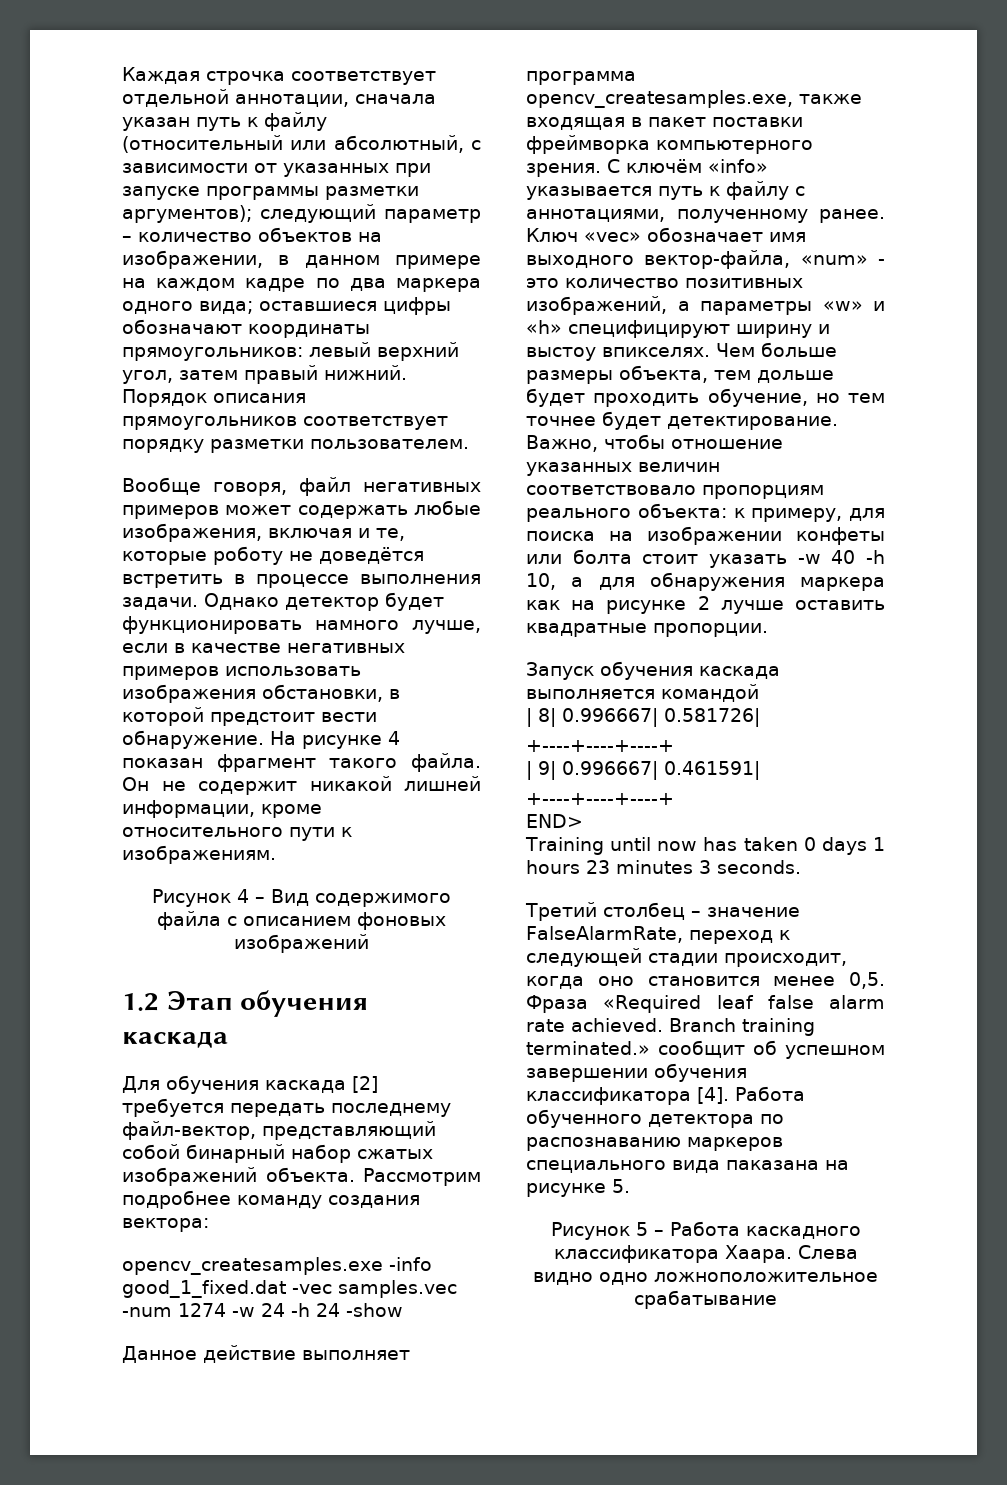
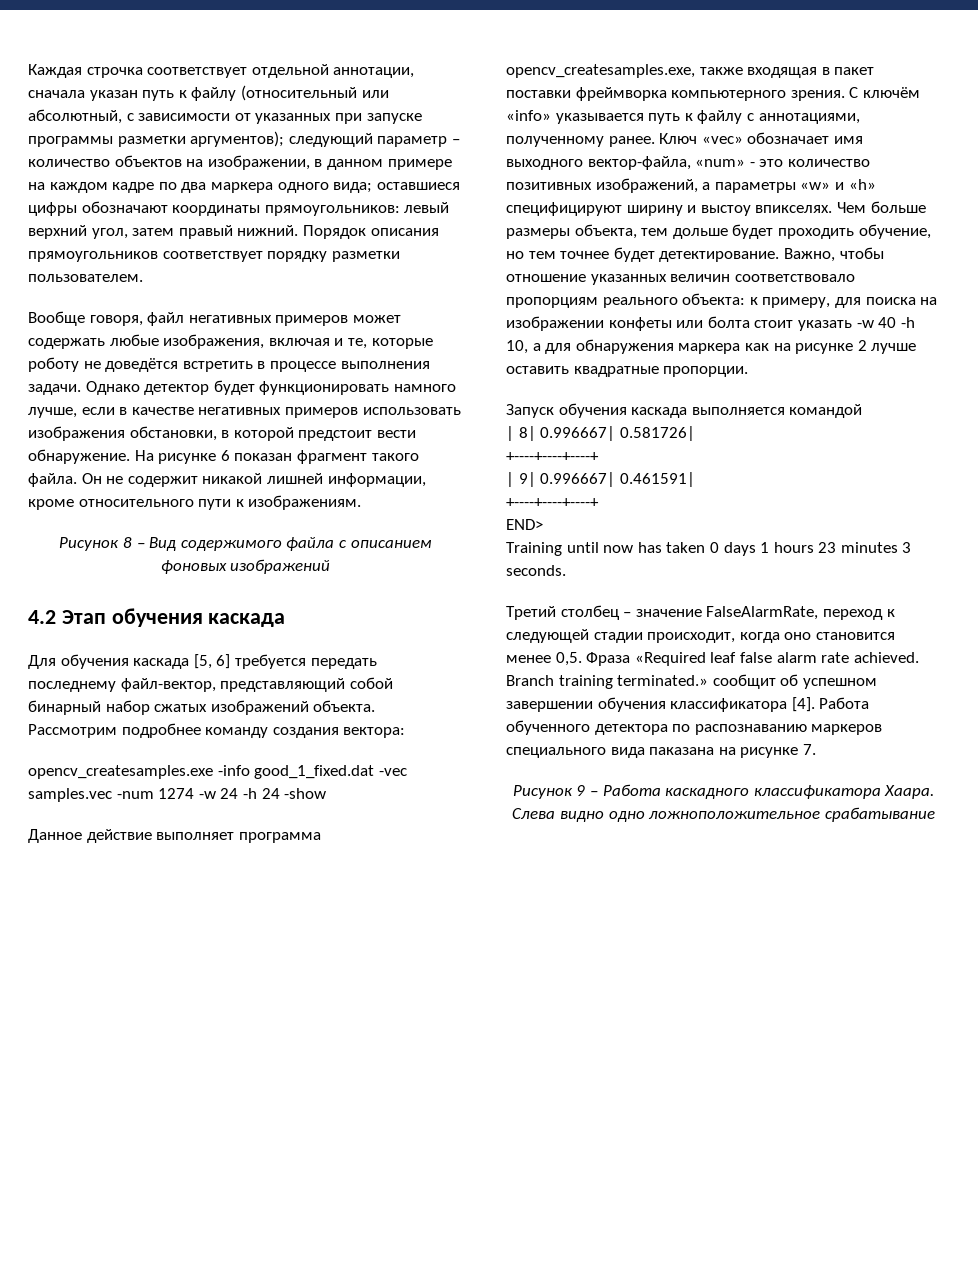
[388,731,400,745] 4 -> [220,450,230,461] 6
[237,889,249,903] 4 -> [123,537,133,548] 8
[122,993,159,1011] 1.2 -> [28,610,56,624] 4.2
[352,1076,378,1093] [2] -> [193,654,231,669] [5, 6]
[612,1179,630,1193] [550,1222,648,1240] 5. // Рисунок 5 -> [802,744,816,755] [512,785,586,799] 7. // Рисунок 9

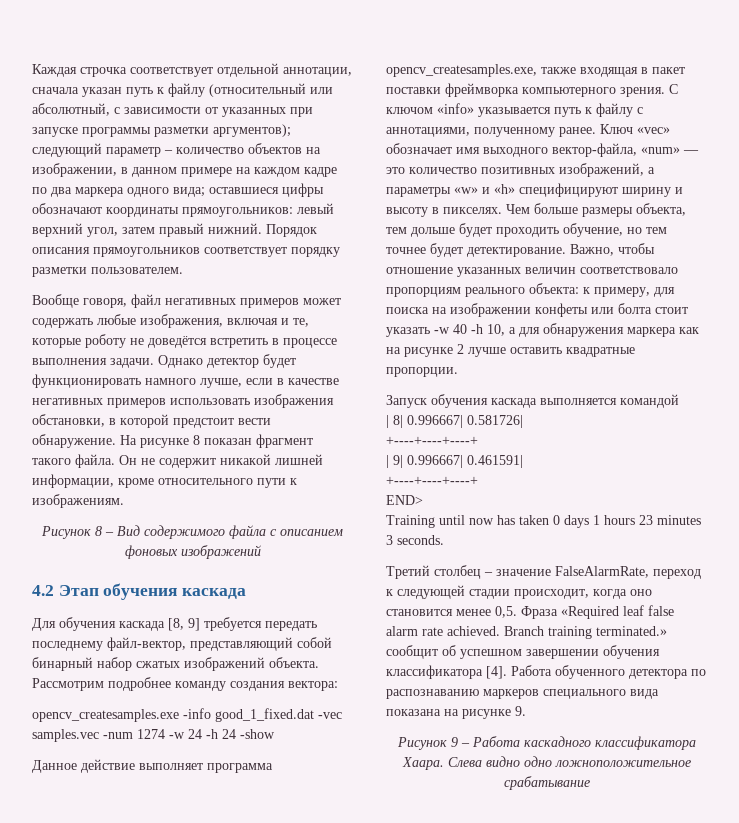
[220,450,230,461] 6 -> [193,435,200,445] 8
[193,654,231,669] [5, 6] -> [168,618,200,631] [8, 9]
[862,87,920,98] ключём -> [386,107,433,114] ключом
[749,162,755,167] - -> [683,150,699,154] —
[700,205,833,216] выстоу впикселях. -> [386,207,502,217] высоту в пикселях.
[649,744,816,758] паказана на рисунке 7. -> [386,706,526,719] показана на рисунке 9.

